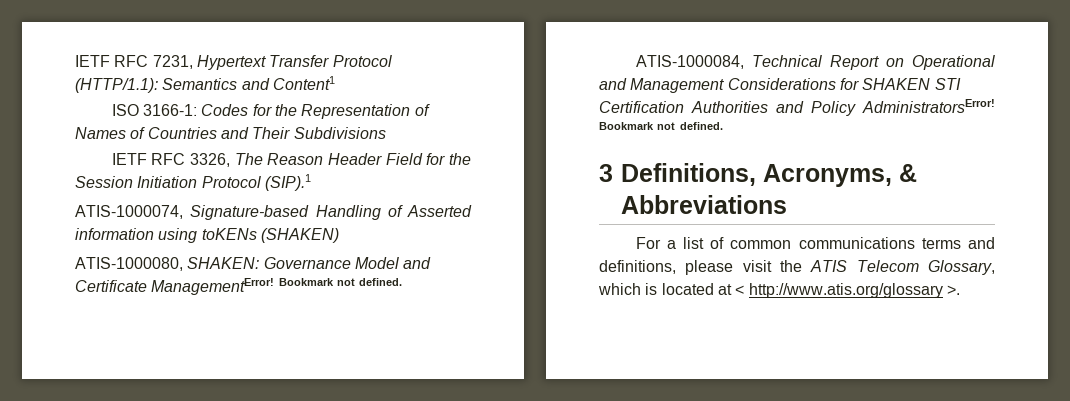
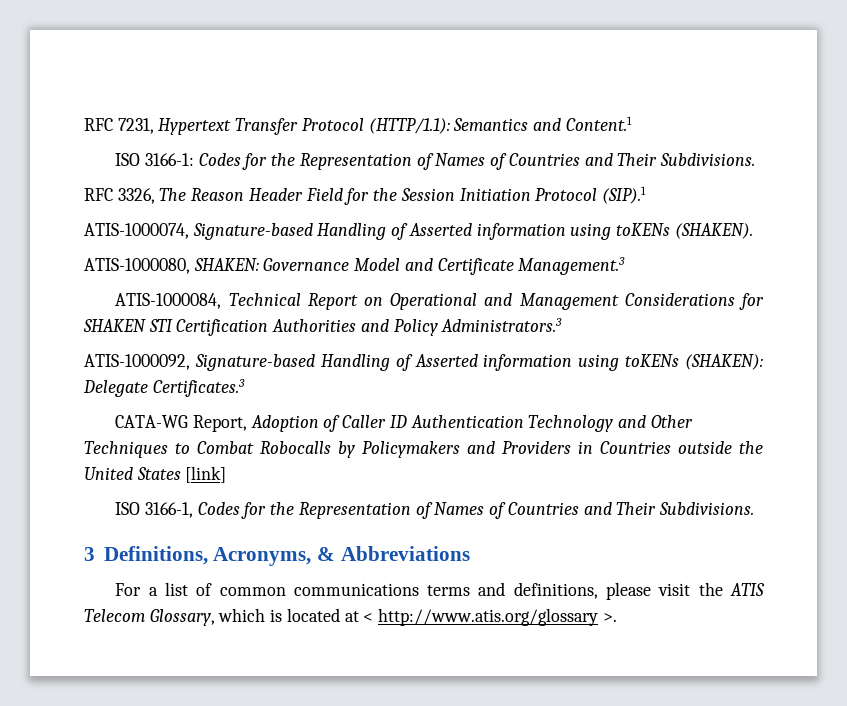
[75,55,110,67] IETF -> (84, 124) none
[272,76,335,90] Content1 -> [565,116,632,131] Content.1
[293,127,386,139] [111,153,147,165] Subdivisions // IETF -> [659,153,755,166] Subdivisions. //
[260,228,339,243] (SHAKEN) -> [674,223,753,239] (SHAKEN).
[151,278,403,295] ManagementError! Bookmark not defined. -> [518,257,626,275] Management.3
[862,99,995,113] [599,122,723,130] AdministratorsError! Bookmark not defined. -> [441,318,563,332] [84,354,763,371] [83,379,245,397] [115,415,693,432] [84,441,763,458] [84,466,227,483] [115,502,754,519] Administrators.3 // ATIS-1000092, Signature-based Handling of Asserted information using toKENs (SHAKEN): Delegate Certificates.3 // CATA-WG Report, Adoption of Caller ID Authentication Technology and Other Techniques to Combat Robocalls by Policymakers and Providers in Countries outside the United States [link] // ISO 3166-1, Codes for the Representation of Names of Countries and Their Subdivisions.

